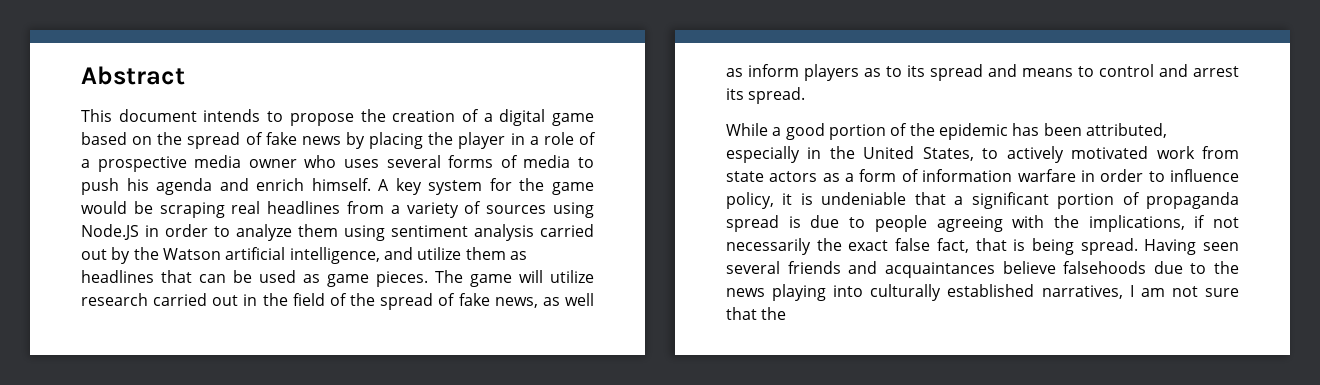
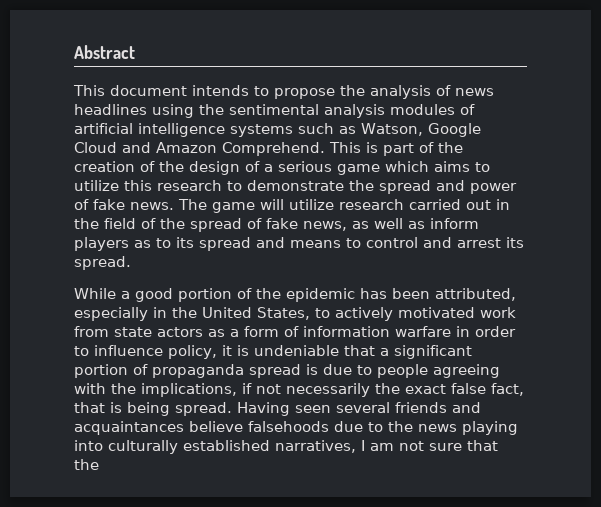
[392,109,594,126] [81,132,597,149] [81,155,595,172] [81,178,595,195] [81,201,595,218] [81,224,594,241] [81,247,527,264] [81,270,428,287] creation of a digital game based on the spread of fake news by placing the player in a role of a prospective media owner who uses several forms of media to push his agenda and enrich himself. A key system for the game would be scraping real headlines from a variety of sources using Node.JS in order to analyze them using sentiment analysis carried out by the Watson artificial intelligence, and utilize them as headlines that can be used as game pieces. -> [370,85,494,99] [74,104,475,118] [74,123,481,137] [74,142,463,156] [74,161,490,175] [74,180,517,194] [74,199,174,210] analysis of news headlines using the sentimental analysis modules of artificial intelligence systems such as Watson, Google Cloud and Amazon Comprehend. This is part of the creation of the design of a serious game which aims to utilize this research to demonstrate the spread and power of fake news.

